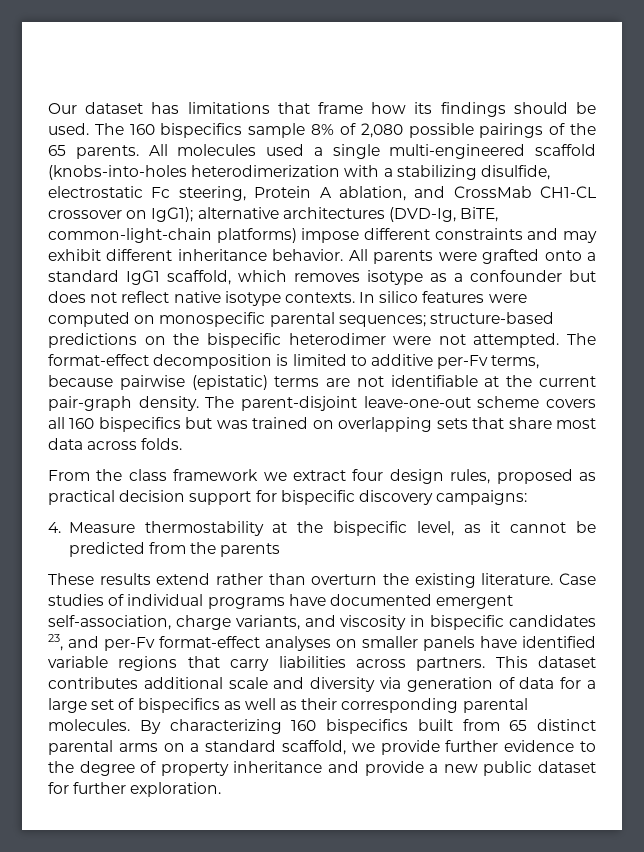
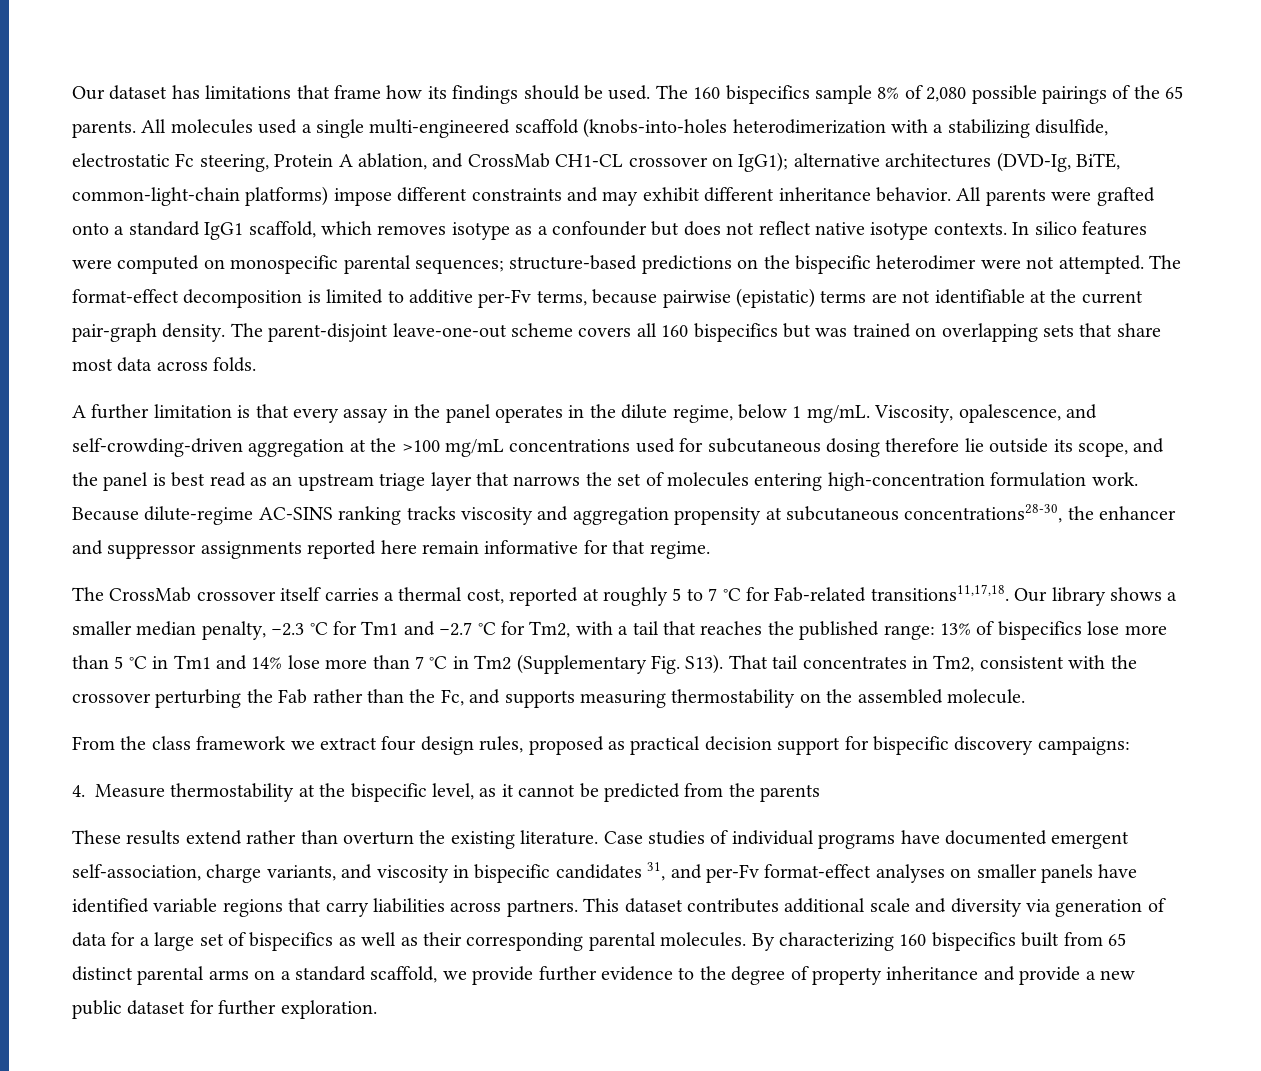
(183, 444) none -> [72,404,1097,423] [72,438,1165,457] [72,472,1138,491] [72,504,1177,525] [72,540,710,559] [72,584,1178,606] [72,621,1167,640] [72,654,1137,674] [72,689,1025,708] // A further limitation is that every assay in the panel operates in the dilute regime, below 1 mg/mL. Viscosity, opalescence, and self-crowding-driven aggregation at the >100 mg/mL concentrations used for subcutaneous dosing therefore lie outside its scope, and the panel is best read as an upstream triage layer that narrows the set of molecules entering high-concentration formulation work. Because dilute-regime AC-SINS ranking tracks viscosity and aggregation propensity at subcutaneous concentrations28-30, the enhancer and suppressor assignments reported here remain informative for that regime. // The CrossMab crossover itself carries a thermal cost, reported at roughly 5 to 7 °C for Fab-related transitions11,17,18. Our library shows a smaller median penalty, −2.3 °C for Tm1 and −2.7 °C for Tm2, with a tail that reaches the published range: 13% of bispecifics lose more than 5 °C in Tm1 and 14% lose more than 7 °C in Tm2 (Supplementary Fig. S13). That tail concentrates in Tm2, consistent with the crossover perturbing the Fab rather than the Fc, and supports measuring thermostability on the assembled molecule.
[48,634,63,651] 23, -> [647,862,666,881] 31,

